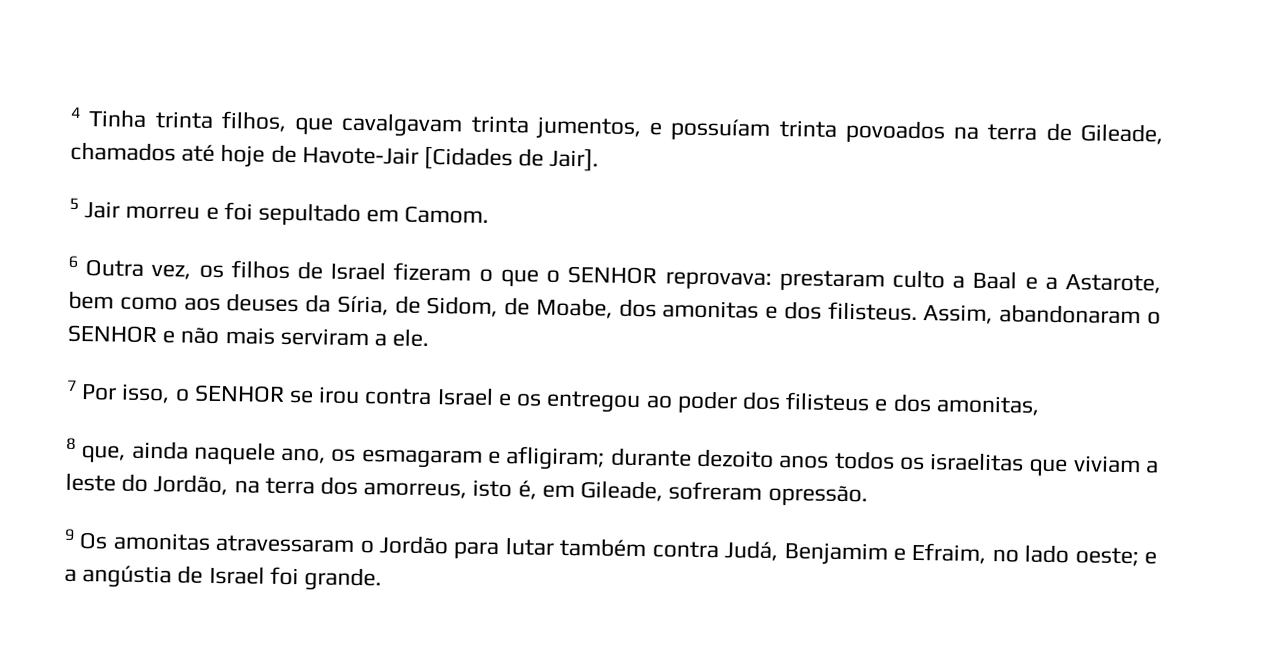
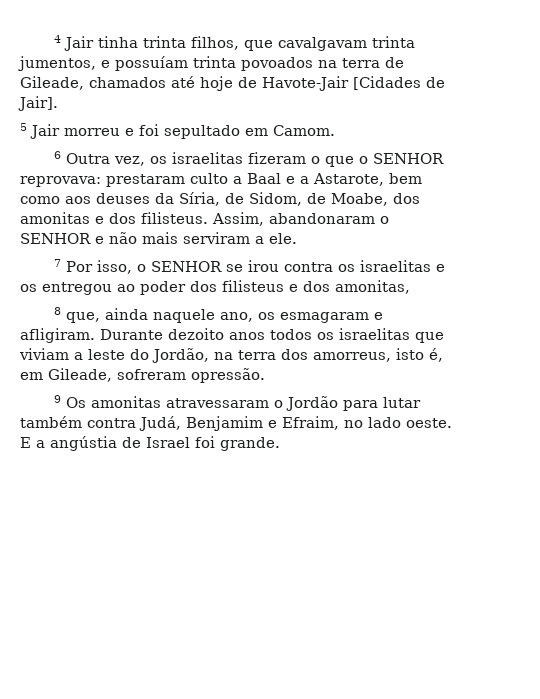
[88,109,148,128] Tinha -> [64,36,139,51] Jair tinha
[230,260,387,281] filhos de Israel -> [172,152,244,164] israelitas
[436,387,494,406] Israel -> [338,260,432,272] os israelitas
[505,446,692,471] afligiram; durante -> [20,328,163,343] afligiram. Durante
[1074,547,1157,567] oeste; e -> [406,418,452,428] [20,437,31,448] oeste. E

